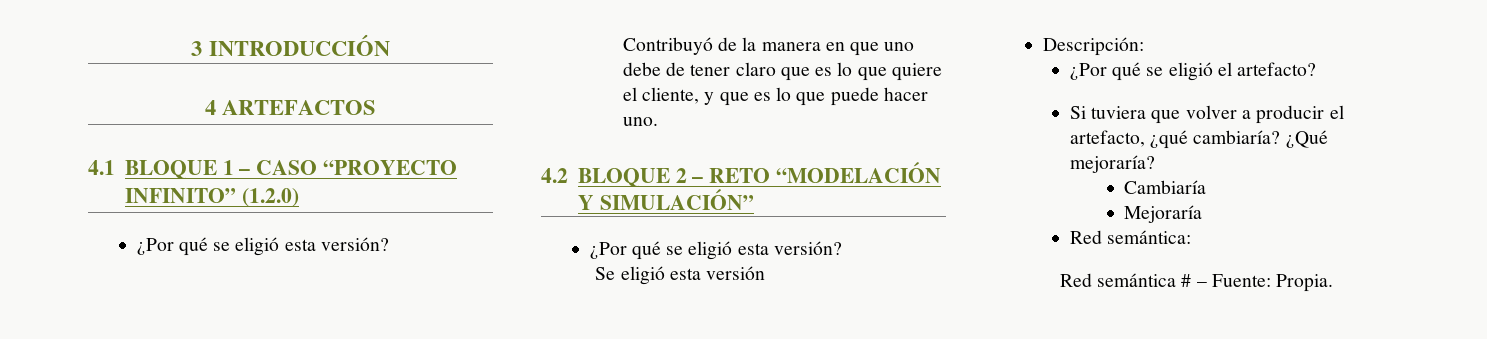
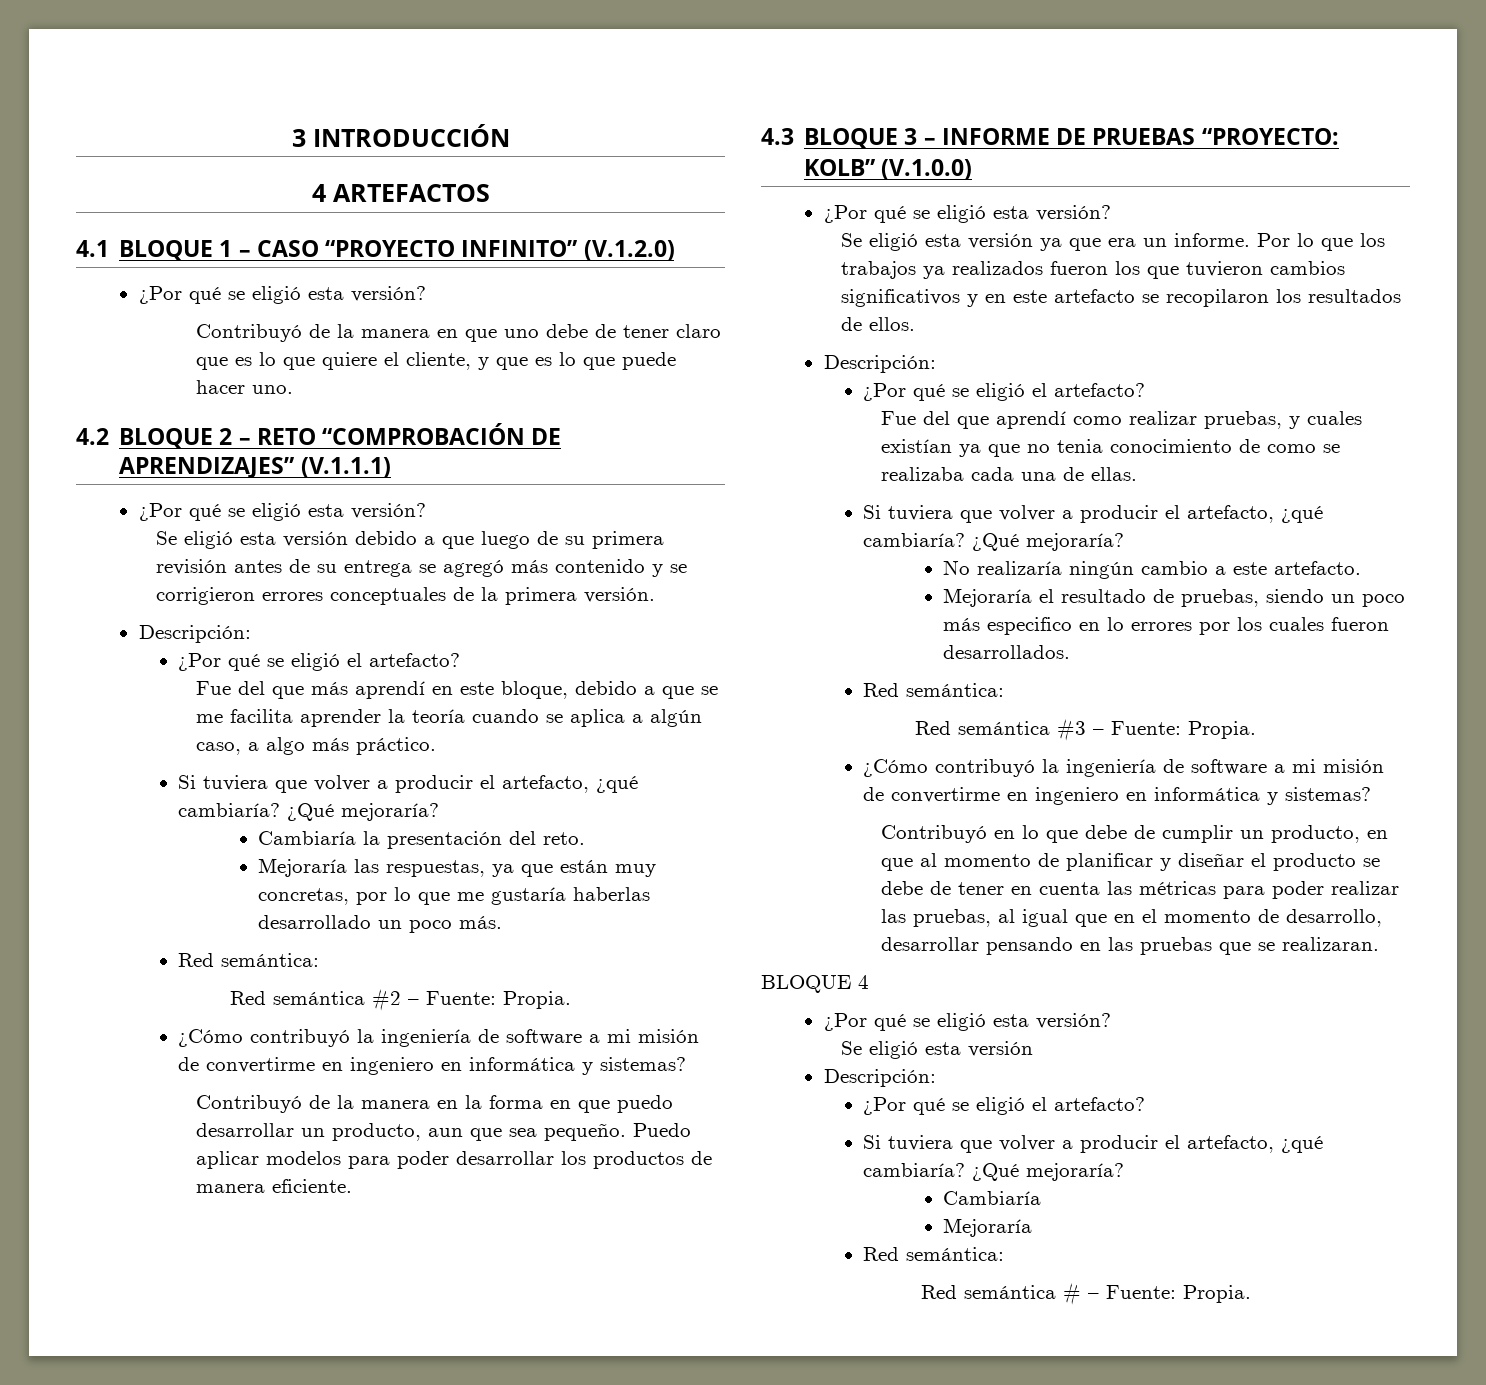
[241,188,299,207] (1.2.0) -> [583,240,675,261] (V.1.2.0)
[775,162,941,183] [577,189,754,210] “MODELACIÓN Y SIMULACIÓN” -> [322,423,562,445] [119,457,392,478] [138,503,426,521] [155,531,664,549] [155,559,687,577] [155,587,655,605] [138,625,251,643] [178,653,461,671] [195,681,718,699] [195,709,702,727] [195,737,436,755] [178,775,639,793] [178,803,440,821] [258,831,586,849] [258,858,657,877] [258,887,651,905] [258,915,503,933] [178,953,320,967] [230,988,571,1011] [178,1029,700,1047] [178,1057,687,1075] [195,1095,673,1113] [195,1123,691,1141] [195,1151,712,1169] [195,1179,352,1193] [761,128,1339,149] [804,159,973,180] [823,205,1111,223] [840,233,1385,251] [840,261,1345,279] [840,289,1401,307] [840,317,915,331] [823,355,936,373] [863,383,1146,401] [880,411,1362,429] [880,439,1340,457] [880,467,1137,481] [863,505,1324,523] [863,533,1125,551] [943,560,1362,579] [943,588,1406,607] [943,617,1390,635] [943,645,1071,659] [863,683,1005,697] [915,718,1256,741] [863,759,1385,777] [863,787,1372,805] [880,825,1388,843] [880,853,1380,871] [880,881,1399,899] [880,909,1382,927] [880,937,1379,955] [761,975,869,993] “COMPROBACIÓN DE APRENDIZAJES” (V.1.1.1) // ¿Por qué se eligió esta versión? // Se eligió esta versión debido a que luego de su primera revisión antes de su entrega se agregó más contenido y se corrigieron errores conceptuales de la primera versión. // Descripción: // ¿Por qué se eligió el artefacto? // Fue del que más aprendí en este bloque, debido a que se me facilita aprender la teoría cuando se aplica a algún caso, a algo más práctico. // Si tuviera que volver a producir el artefacto, ¿qué cambiaría? ¿Qué mejoraría? // Cambiaría la presentación del reto. // Mejoraría las respuestas, ya que están muy concretas, por lo que me gustaría haberlas desarrollado un poco más. // Red semántica: // Red semántica #2 – Fuente: Propia. // ¿Cómo contribuyó la ingeniería de software a mi misión de convertirme en ingeniero en informática y sistemas? // Contribuyó de la manera en la forma en que puedo desarrollar un producto, aun que sea pequeño. Puedo aplicar modelos para poder desarrollar los productos de manera eficiente. // 4.3 BLOQUE 3 – INFORME DE PRUEBAS “PROYECTO: KOLB” (V.1.0.0) // ¿Por qué se eligió esta versión? // Se eligió esta versión ya que era un informe. Por lo que los trabajos ya realizados fueron los que tuvieron cambios significativos y en este artefacto se recopilaron los resultados de ellos. // Descripción: // ¿Por qué se eligió el artefacto? // Fue del que aprendí como realizar pruebas, y cuales existían ya que no tenia conocimiento de como se realizaba cada una de ellas. // Si tuviera que volver a producir el artefacto, ¿qué cambiaría? ¿Qué mejoraría? // No realizaría ningún cambio a este artefacto. // Mejoraría el resultado de pruebas, siendo un poco más especifico en lo errores por los cuales fueron desarrollados. // Red semántica: // Red semántica #3 – Fuente: Propia. // ¿Cómo contribuyó la ingeniería de software a mi misión de convertirme en ingeniero en informática y sistemas? // Contribuyó en lo que debe de cumplir un producto, en que al momento de planificar y diseñar el producto se debe de tener en cuenta las métricas para poder realizar las pruebas, al igual que en el momento de desarrollo, desarrollar pensando en las pruebas que se realizaran. // BLOQUE 4

